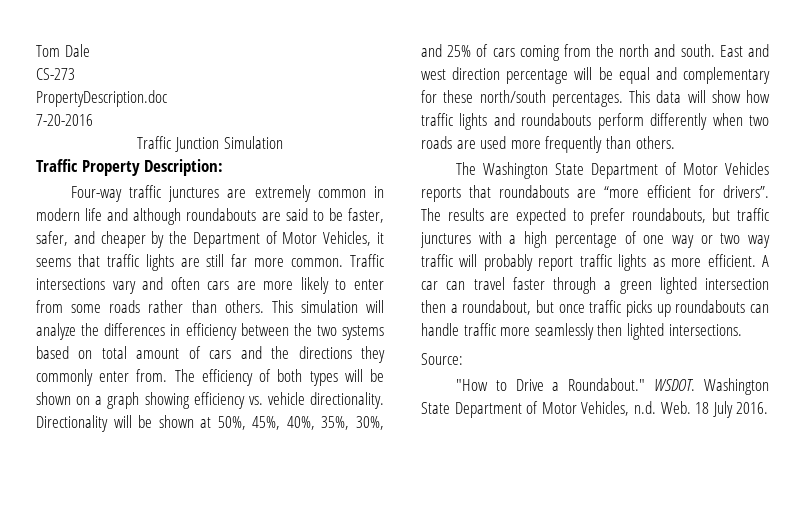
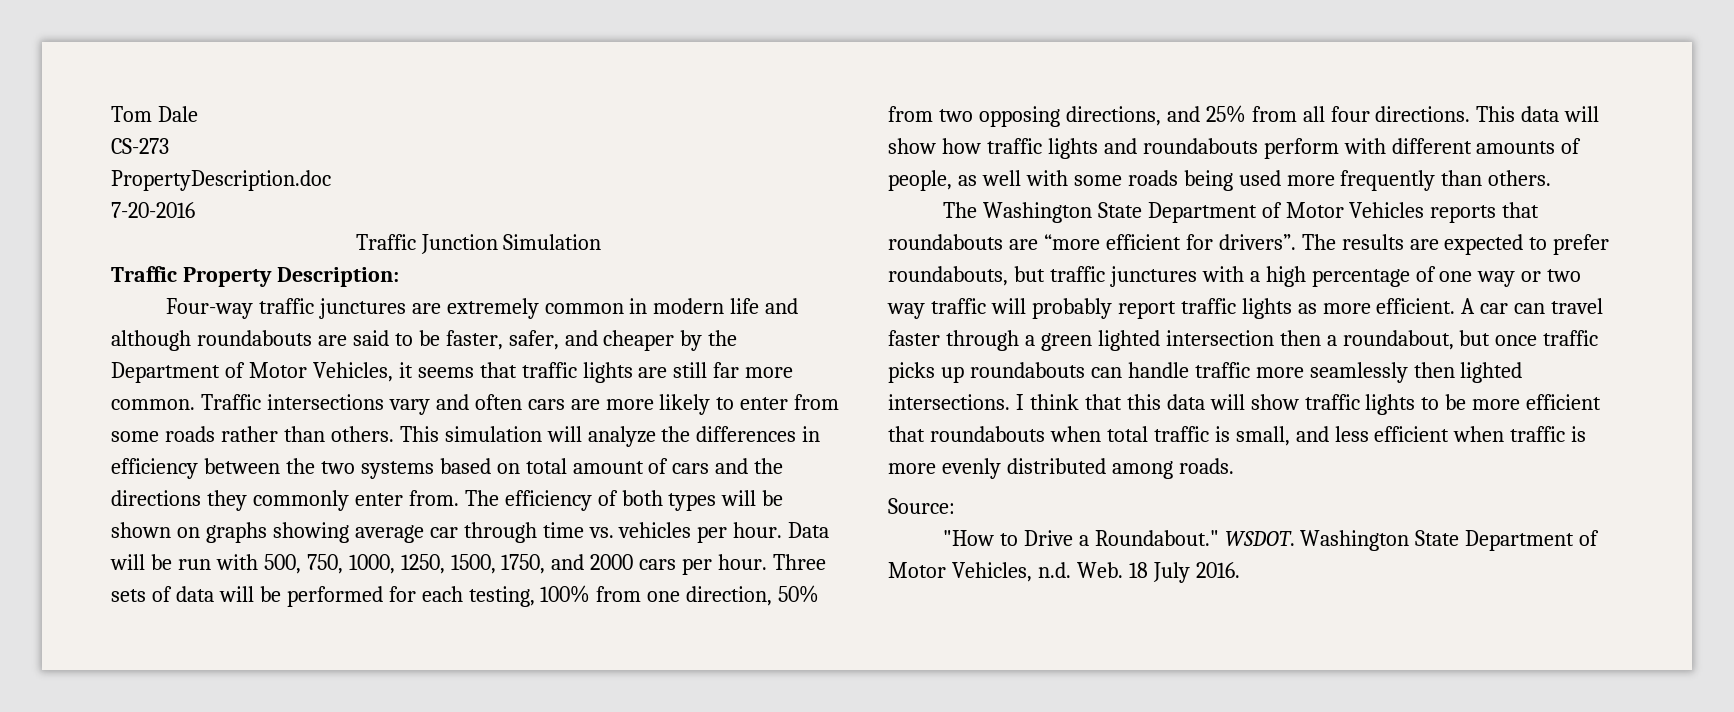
[95,392,384,409] [36,415,384,432] [421,44,769,61] [421,67,770,84] [421,90,623,107] a graph showing efficiency vs. vehicle directionality. Directionality will be shown at 50%, 45%, 40%, 35%, 30%, and 25% of cars coming from the north and south. East and west direction percentage will be equal and complementary for these north/south percentages. -> [205,522,830,543] [110,554,827,575] [111,585,820,607] [888,105,1471,127] graphs showing average car through time vs. vehicles per hour. Data will be run with 500, 750, 1000, 1250, 1500, 1750, and 2000 cars per hour. Three sets of data will be performed for each testing, 100% from one direction, 50% from two opposing directions, and 25% from all four directions.
[650,113,769,130] [421,136,476,149] differently when two roads are -> [1343,138,1582,154] [888,170,1233,191] with different amounts of people, as well with some roads being
(742, 330) none -> [1015,394,1602,415] [888,426,1587,446] [888,458,1234,479] I think that this data will show traffic lights to be more efficient that roundabouts when total traffic is small, and less efficient when traffic is more evenly distributed among roads.

